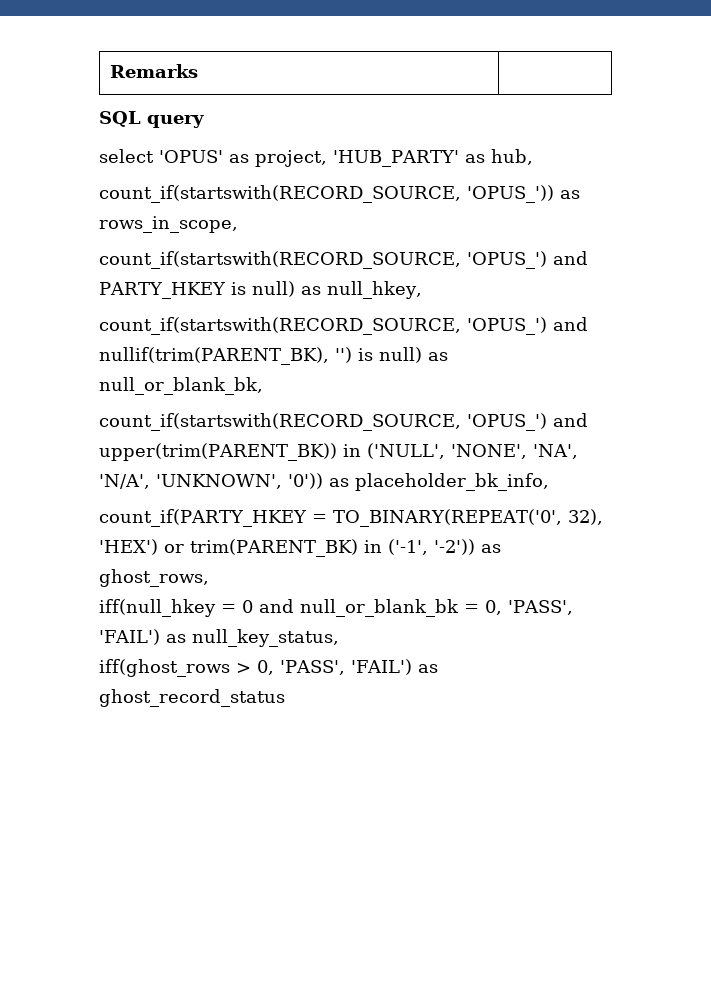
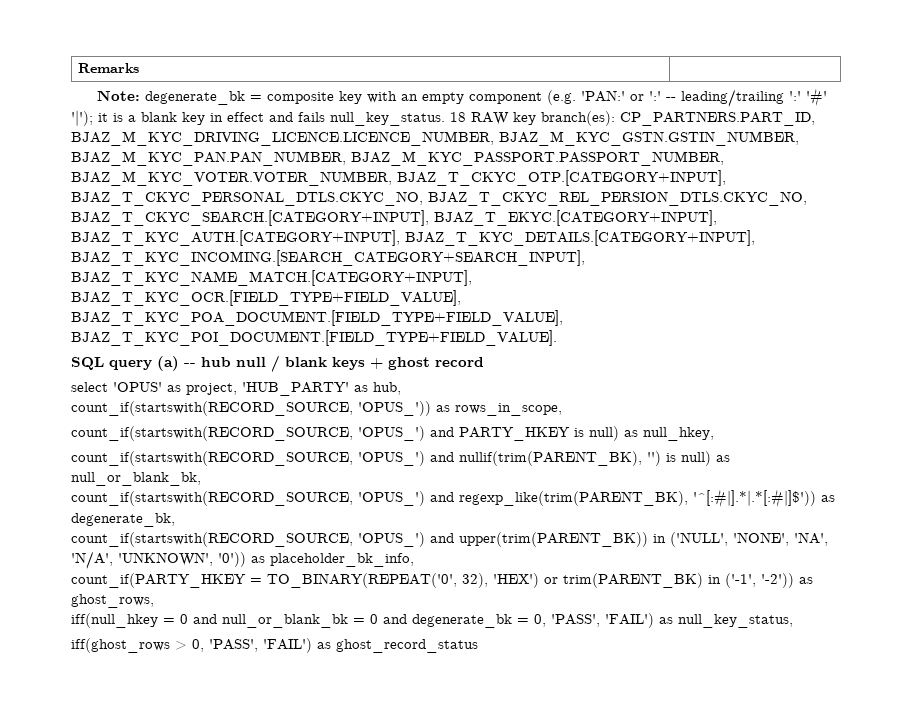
[99,111,204,128] SQL query -> [96,88,827,107] [71,110,815,126] [71,131,799,146] [71,151,724,166] [71,170,726,186] [71,191,807,206] [71,210,717,226] [71,230,755,246] [71,250,585,266] [71,270,472,286] [71,290,461,306] [71,310,563,326] [71,330,557,346] [71,355,484,372] Note: degenerate_bk = composite key with an empty component (e.g. 'PAN:' or ':' -- leading/trailing ':' '#' '|'); it is a blank key in effect and fails null_key_status. 18 RAW key branch(es): CP_PARTNERS.PART_ID, BJAZ_M_KYC_DRIVING_LICENCE.LICENCE_NUMBER, BJAZ_M_KYC_GSTN.GSTIN_NUMBER, BJAZ_M_KYC_PAN.PAN_NUMBER, BJAZ_M_KYC_PASSPORT.PASSPORT_NUMBER, BJAZ_M_KYC_VOTER.VOTER_NUMBER, BJAZ_T_CKYC_OTP.[CATEGORY+INPUT], BJAZ_T_CKYC_PERSONAL_DTLS.CKYC_NO, BJAZ_T_CKYC_REL_PERSION_DTLS.CKYC_NO, BJAZ_T_CKYC_SEARCH.[CATEGORY+INPUT], BJAZ_T_EKYC.[CATEGORY+INPUT], BJAZ_T_KYC_AUTH.[CATEGORY+INPUT], BJAZ_T_KYC_DETAILS.[CATEGORY+INPUT], BJAZ_T_KYC_INCOMING.[SEARCH_CATEGORY+SEARCH_INPUT], BJAZ_T_KYC_NAME_MATCH.[CATEGORY+INPUT], BJAZ_T_KYC_OCR.[FIELD_TYPE+FIELD_VALUE], BJAZ_T_KYC_POA_DOCUMENT.[FIELD_TYPE+FIELD_VALUE], BJAZ_T_KYC_POI_DOCUMENT.[FIELD_TYPE+FIELD_VALUE]. // SQL query (a) -- hub null / blank keys + ghost record
(263, 386) none -> [71,489,835,508] [71,513,175,527] // count_if(startswith(RECORD_SOURCE, 'OPUS_') and regexp_like(trim(PARENT_BK), '^[:#|].*|.*[:#|]$')) as degenerate_bk,
(479, 608) none -> [370,614,529,628] 0 and degenerate_bk =

